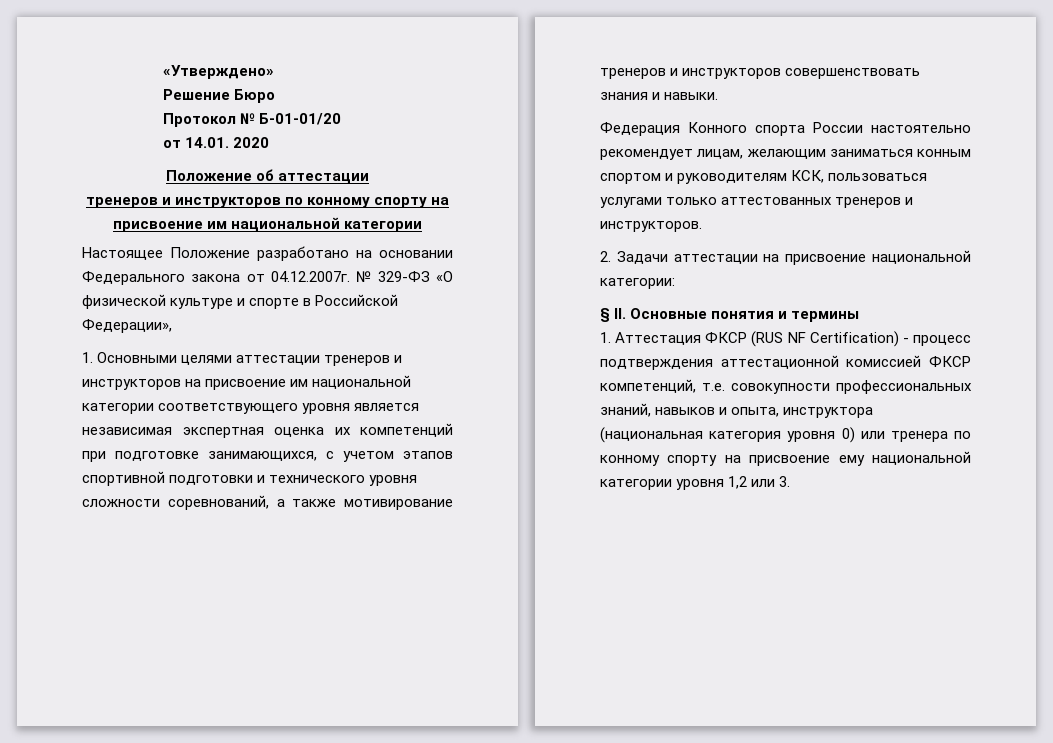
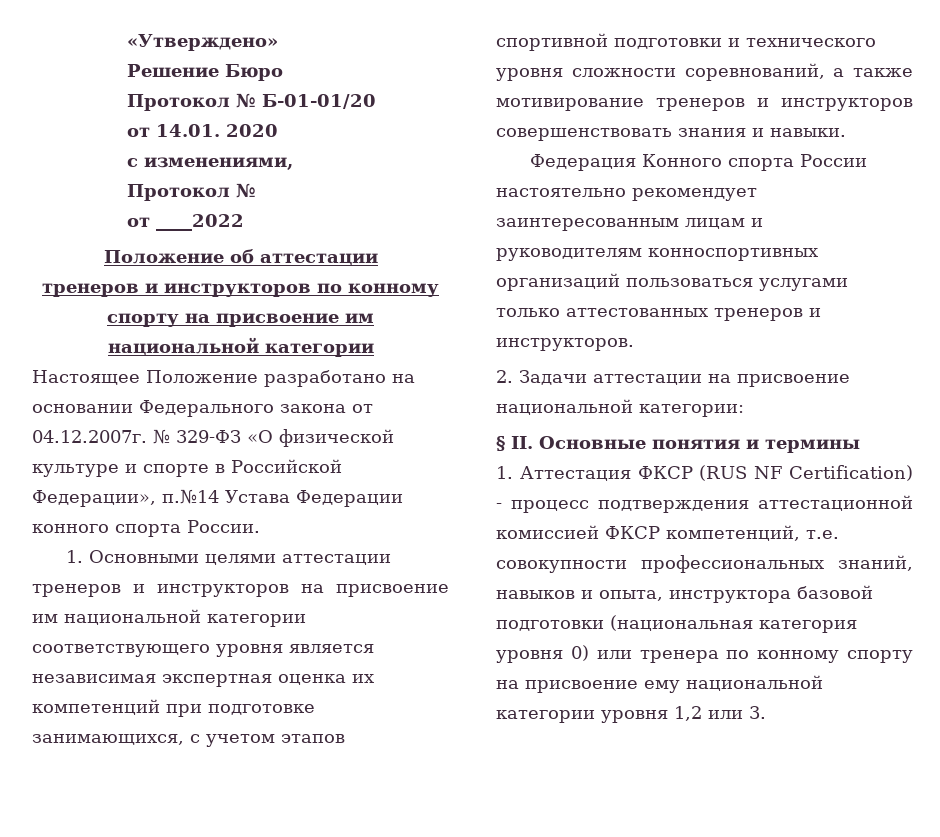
(269, 142) none -> [127,157,294,170] [127,183,257,201] [127,214,245,231] // с изменениями, // Протокол № // от ____2022
(172, 326) none -> [162,489,403,507] [32,520,260,537] п.№14 Устава Федерации конного спорта России.
[697,149,971,159] [600,170,825,184] лицам, желающим заниматься конным спортом и руководителям КСК, -> [496,218,763,231] [496,248,818,261] [496,273,620,291] заинтересованным лицам и руководителям конноспортивных организаций
(874, 412) none -> [797,585,873,599] [496,620,604,631] базовой подготовки

